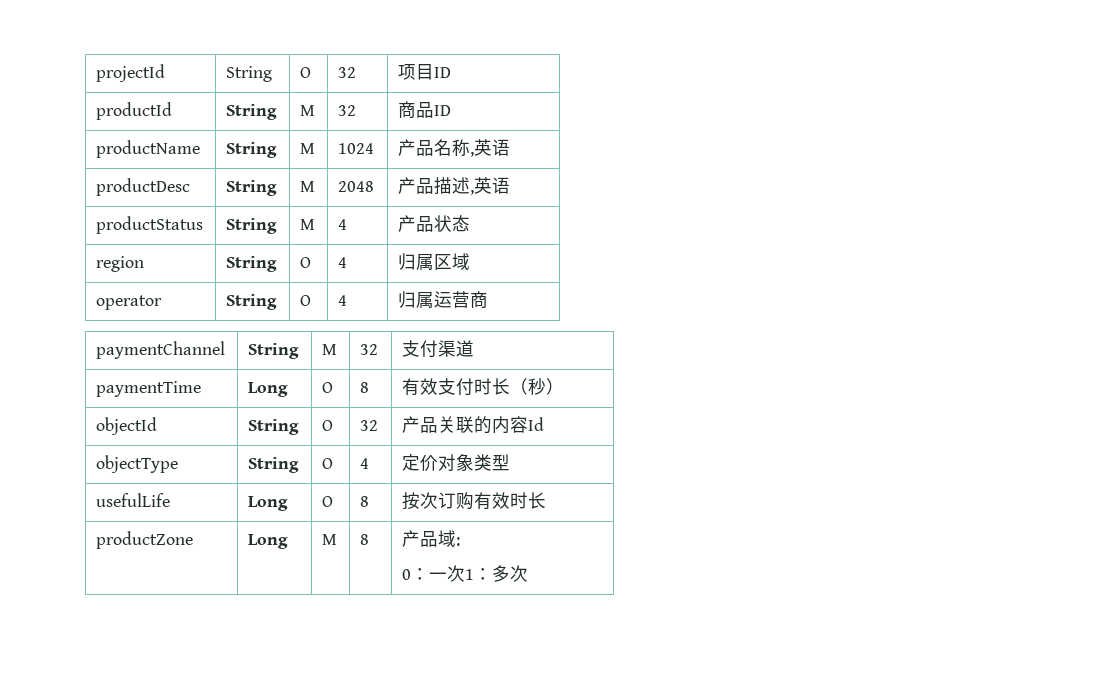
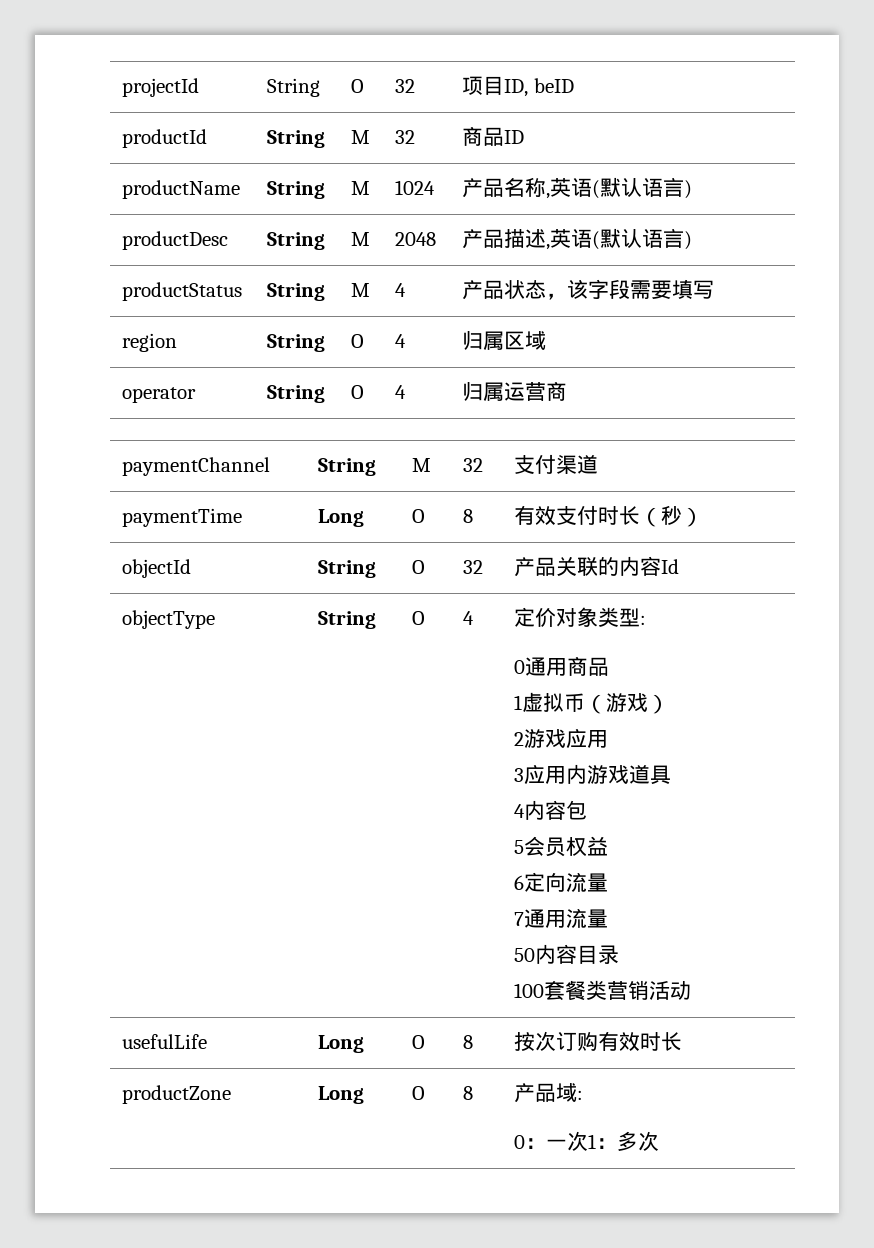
[434,67,452,78] ID -> [504,78,574,97] ID, beID
(511, 147) none -> [592,177,693,199] (默认语言)
(511, 185) none -> [592,228,693,250] (默认语言)
(471, 223) none -> [546,279,715,300] ，该字段需要填写
(511, 462) none -> [640,615,647,625] [514,656,610,676] [514,692,670,714] [514,728,609,748] [514,764,672,785] [514,800,588,820] [514,836,609,857] [514,872,609,892] [514,908,609,928] [514,944,620,964] [514,980,692,1001] : // 0通用商品 // 1虚拟币（游戏） // 2游戏应用 // 3应用内游戏道具 // 4内容包 // 5会员权益 // 6定向流量 // 7通用流量 // 50内容目录 // 100套餐类营销活动
[322,534,338,545] M -> [412,1086,426,1100] O

